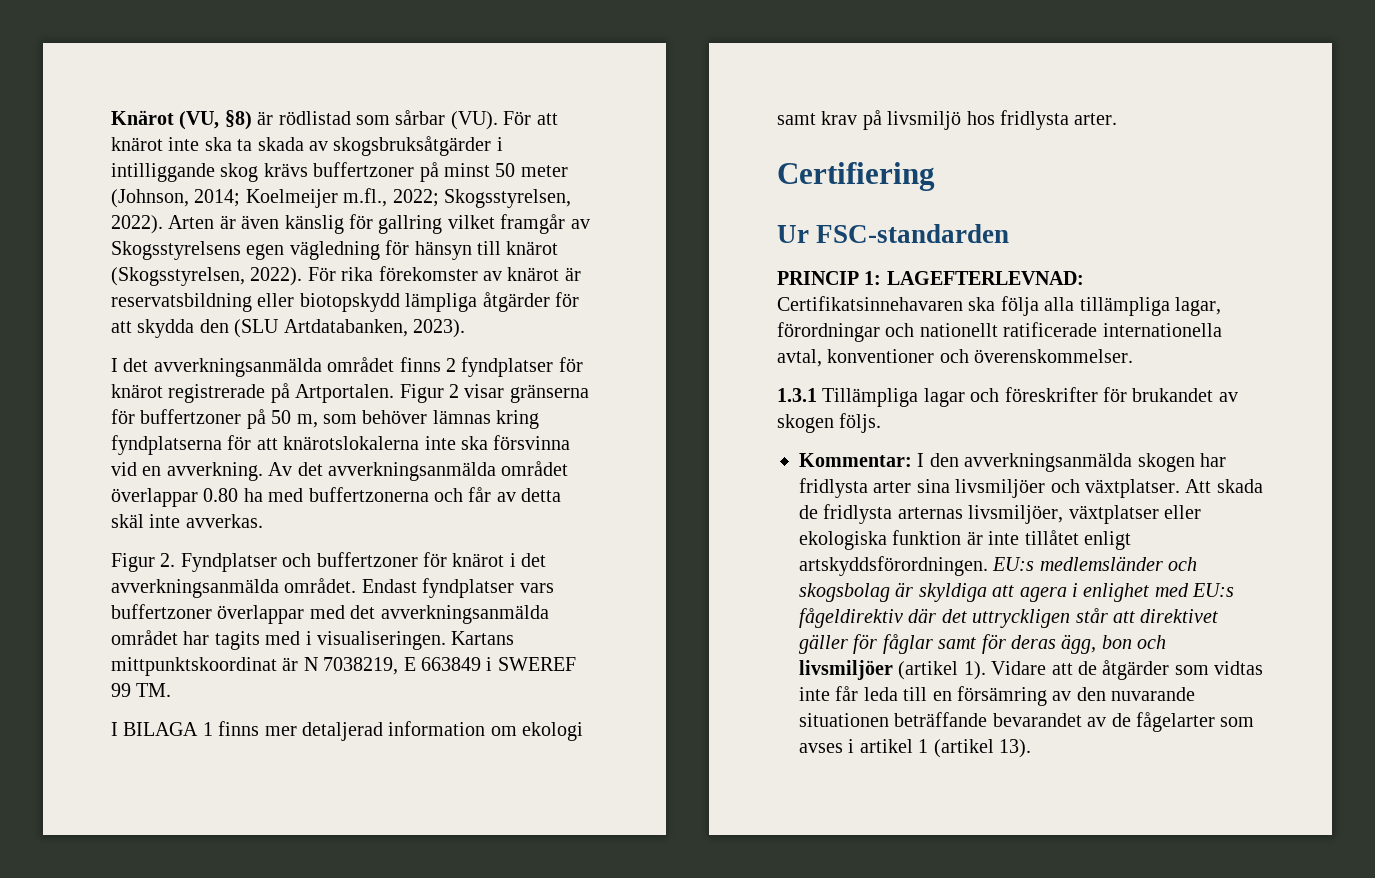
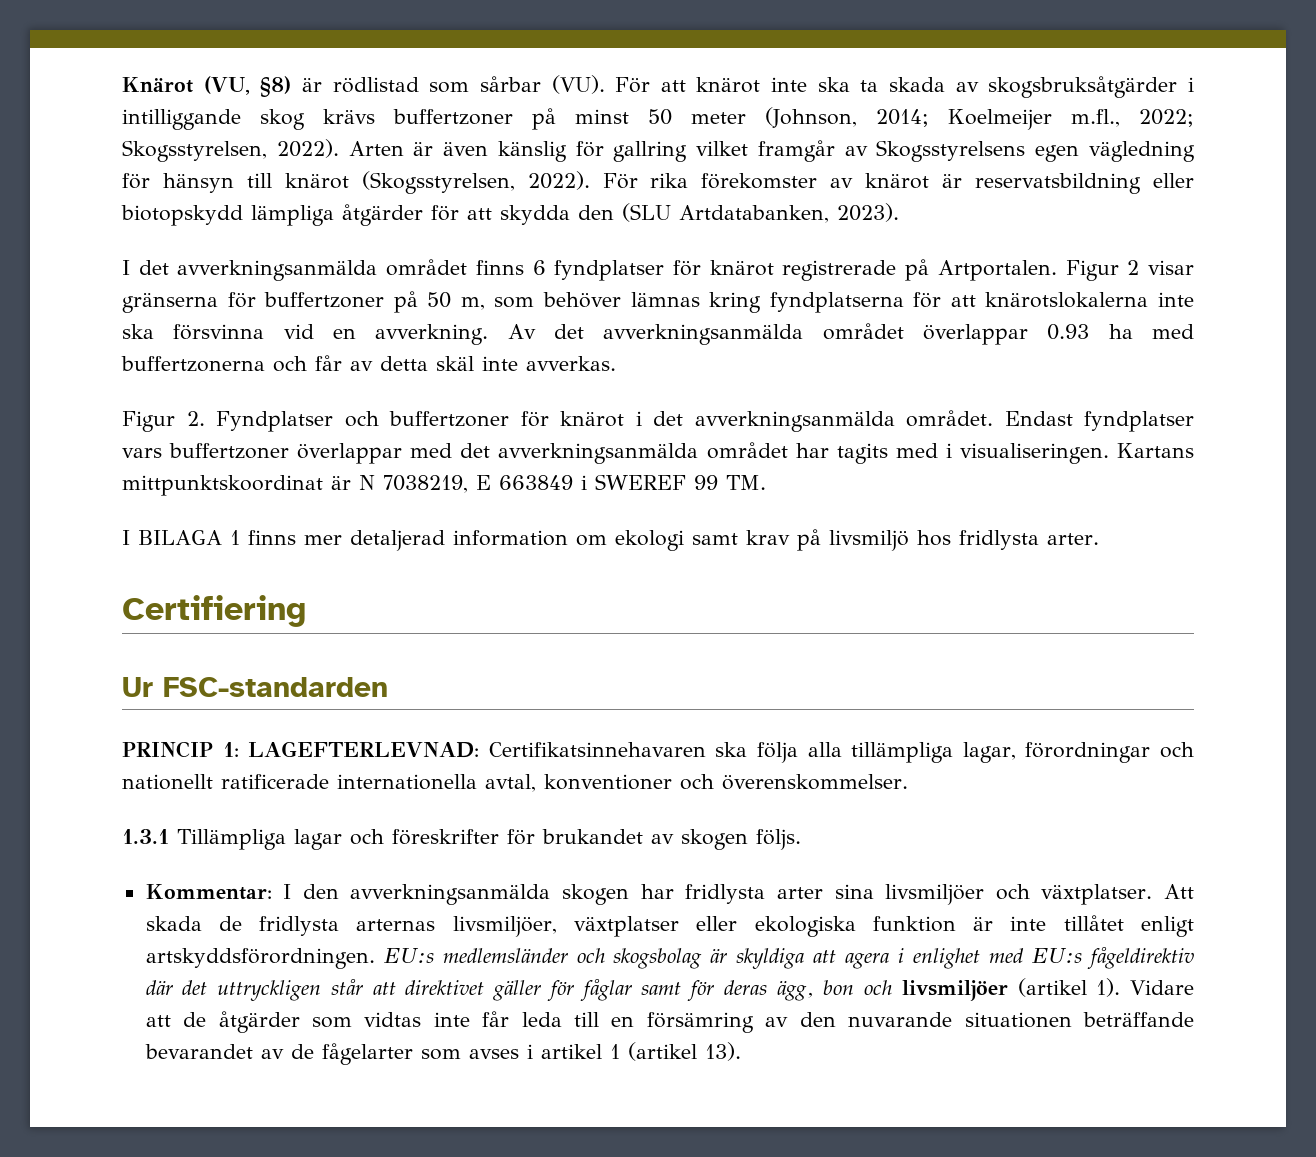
[446,358,456,372] 2 -> [532,260,546,275] 6
[203,488,239,502] 0.80 -> [1047,324,1090,340] 0.93

